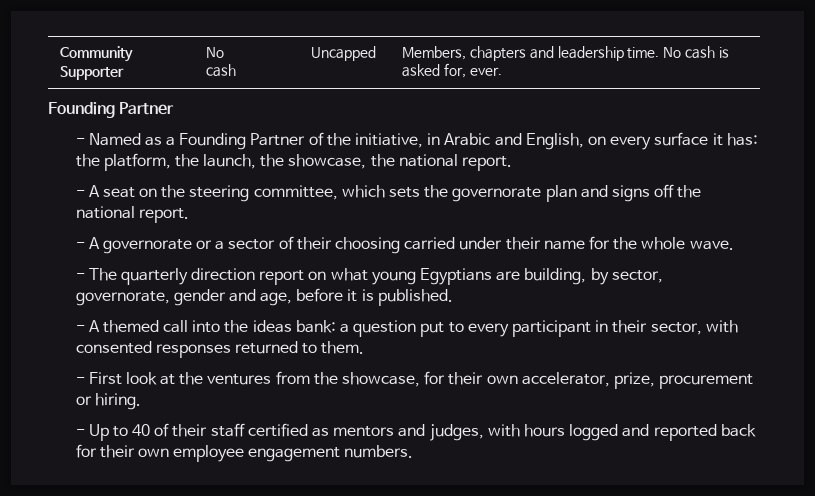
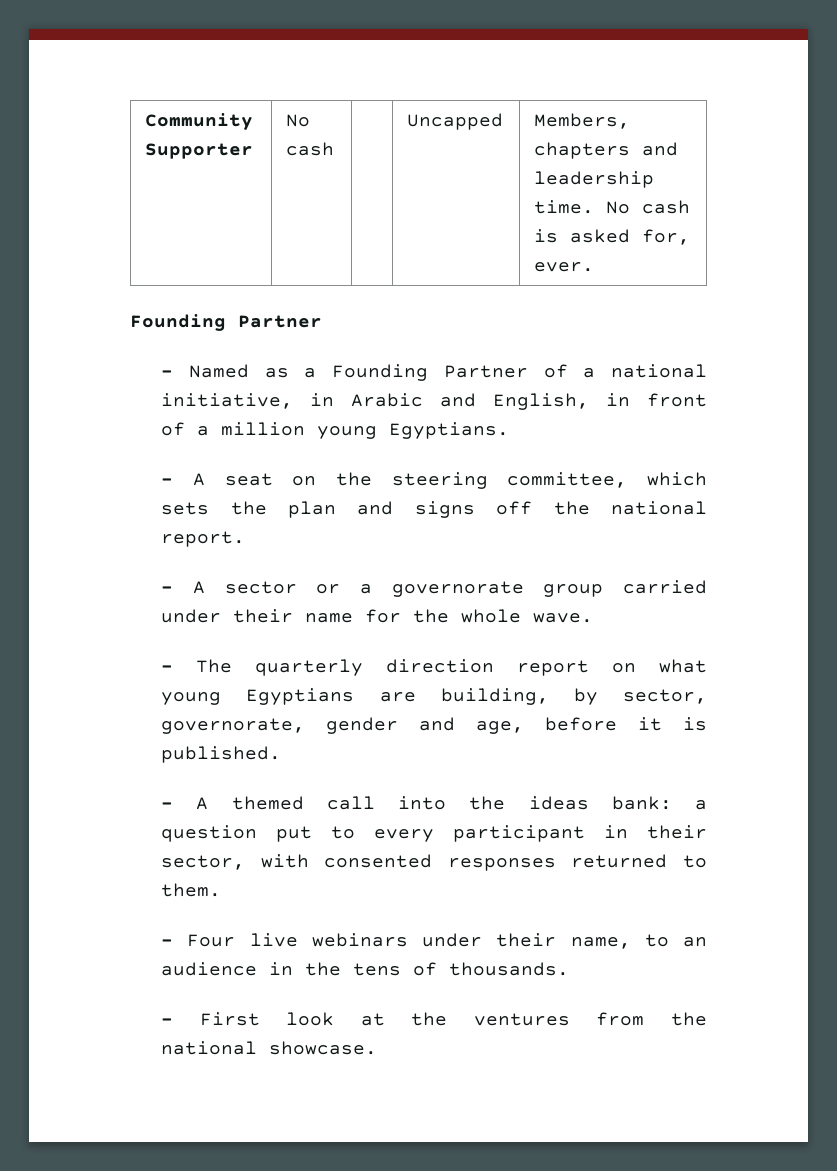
[326,133,351,146] the -> [583,364,708,378] a national
[587,132,758,150] [75,153,513,171] on every surface it has: the platform, the launch, the showcase, the national report. -> [606,393,707,407] [161,422,510,439] in front of a million young Egyptians.
[452,187,542,202] governorate -> (267, 508) none
[102,239,192,254] governorate -> [224,581,297,594] sector
[228,236,401,254] sector of their choosing -> [391,581,604,597] governorate group
(365, 347) none -> [161,933,708,949] [161,962,570,976] // - Four live webinars under their name, to an audience in the tens of thousands.
[342,371,754,389] [75,393,141,410] [75,423,756,441] [75,444,414,462] showcase, for their own accelerator, prize, procurement or hiring. // - Up to 40 of their staff certified as mentors and judges, with hours logged and reported back for their own employee engagement numbers. -> [161,1041,378,1055] national showcase.

